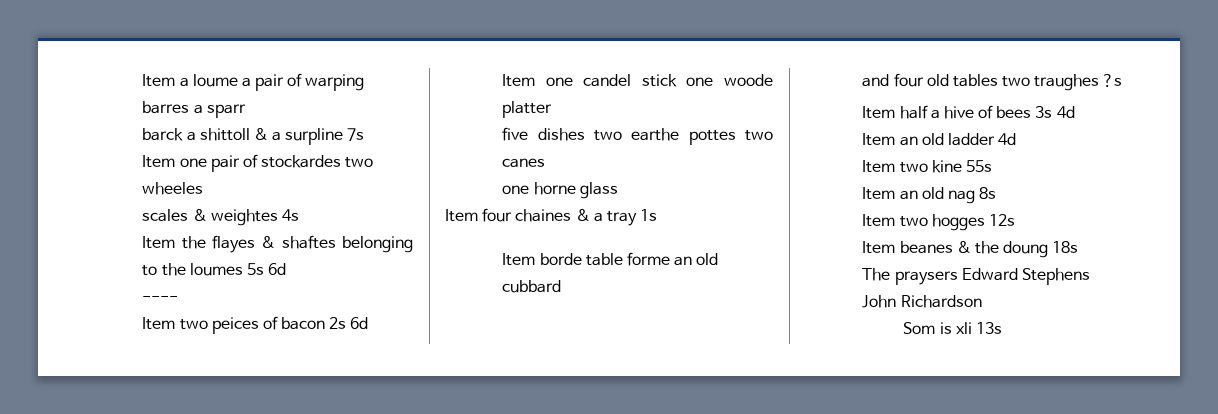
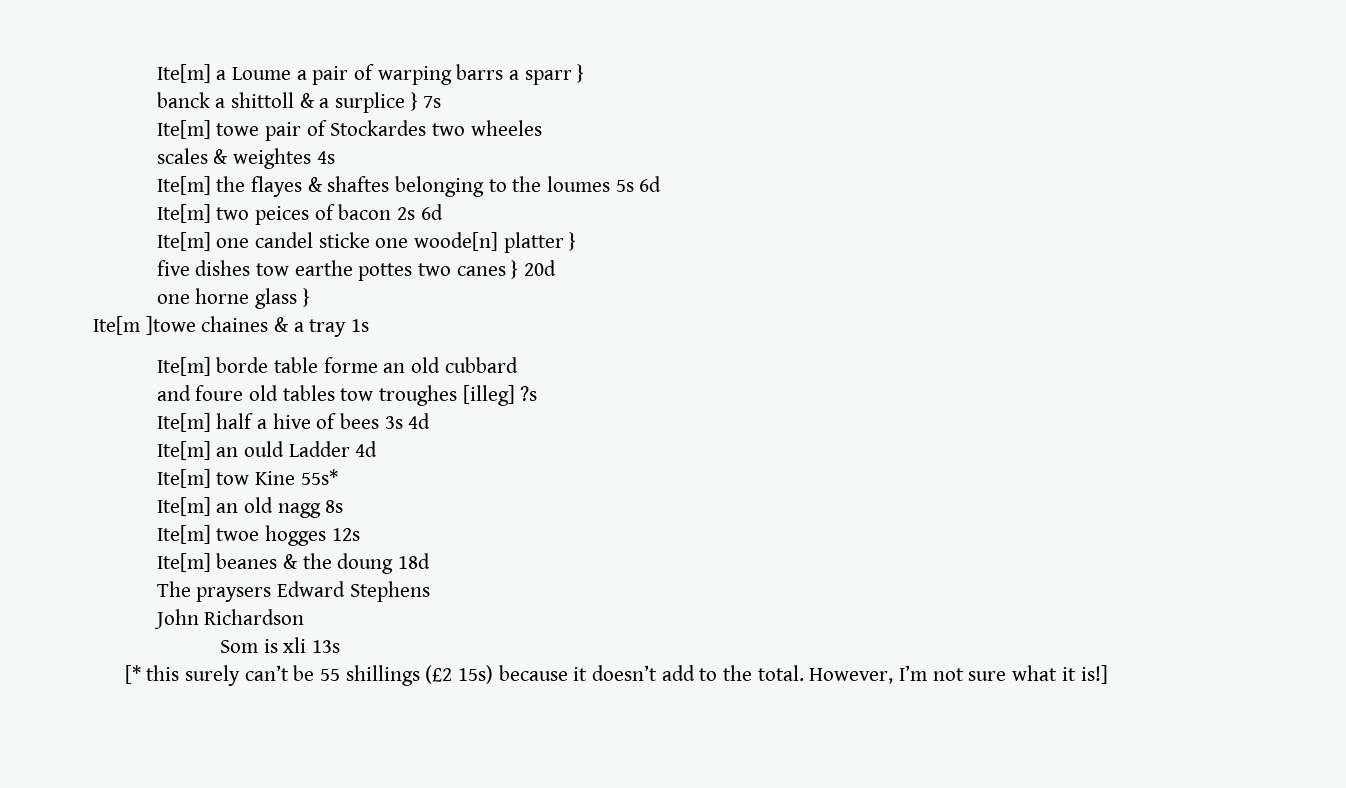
[142,74,238,87] Item a loume -> [156,64,291,83] Ite[m] a Loume
[142,101,190,114] barres -> [456,64,504,80] barrs
[142,128,184,141] // barck -> [577,64,585,83] [156,92,210,108] } // banck
[285,128,344,145] surpline -> [334,92,418,113] surplice }
[142,154,342,172] Item one pair of stockardes -> [156,120,427,141] Ite[m] towe pair of Stockardes
[142,236,176,249] Item -> [156,176,211,195] Ite[m]
[142,296,179,302] [142,317,176,330] ---- // Item -> [156,204,211,223] Ite[m]
[502,74,536,87] Item -> [156,232,211,251] Ite[m]
[641,74,773,87] stick one woode -> [318,232,498,251] sticke one woode[n]
(553, 109) none -> [569,232,577,251] }
[594,130,623,141] two -> [255,263,289,276] tow
(546, 163) none -> [511,260,556,279] } 20d
[445,208,513,222] // Item four -> [302,288,310,307] [93,316,196,335] } // Ite[m ]towe
[502,253,536,266] Item -> [156,357,211,376] Ite[m]
[893,73,924,87] four -> [195,385,244,401] foure
[1002,74,1100,91] two traughes -> [340,385,515,406] tow troughes [illeg]
[862,106,896,119] Item -> [156,413,211,432] Ite[m]
[862,133,1017,146] [862,160,992,173] [862,187,975,204] Item an old ladder 4d // Item two kine 55s // Item an old nag -> [156,441,378,460] [156,469,338,488] [156,497,321,518] Ite[m] an ould Ladder 4d // Ite[m] tow Kine 55s* // Ite[m] an old nagg
[862,214,928,227] Item two -> [156,525,260,544] Ite[m] twoe
[862,241,896,254] Item -> [156,553,211,572] Ite[m]
[1052,241,1079,253] 18s -> [397,553,430,569] 18d
(1002, 328) none -> [124,665,1108,686] // [* this surely can’t be 55 shillings (£2 15s) because it doesn’t add to the total. However, I’m not sure what it is!]

